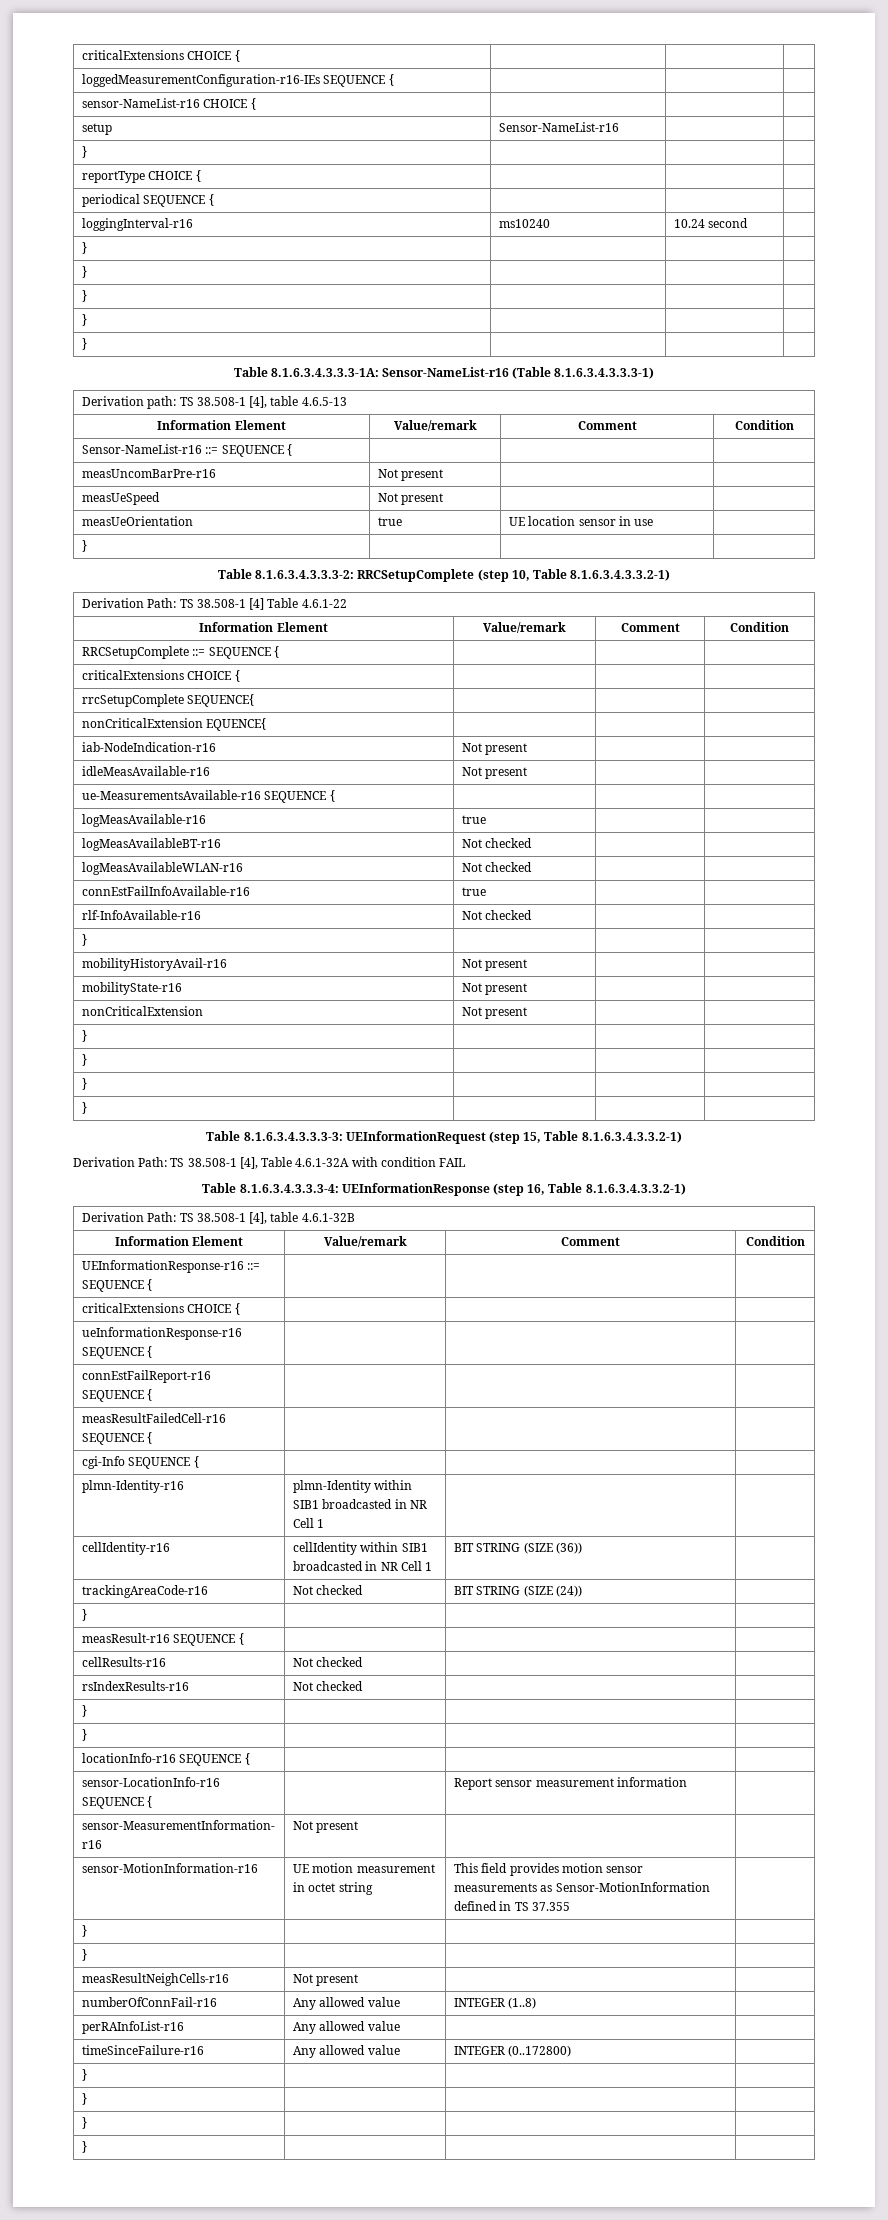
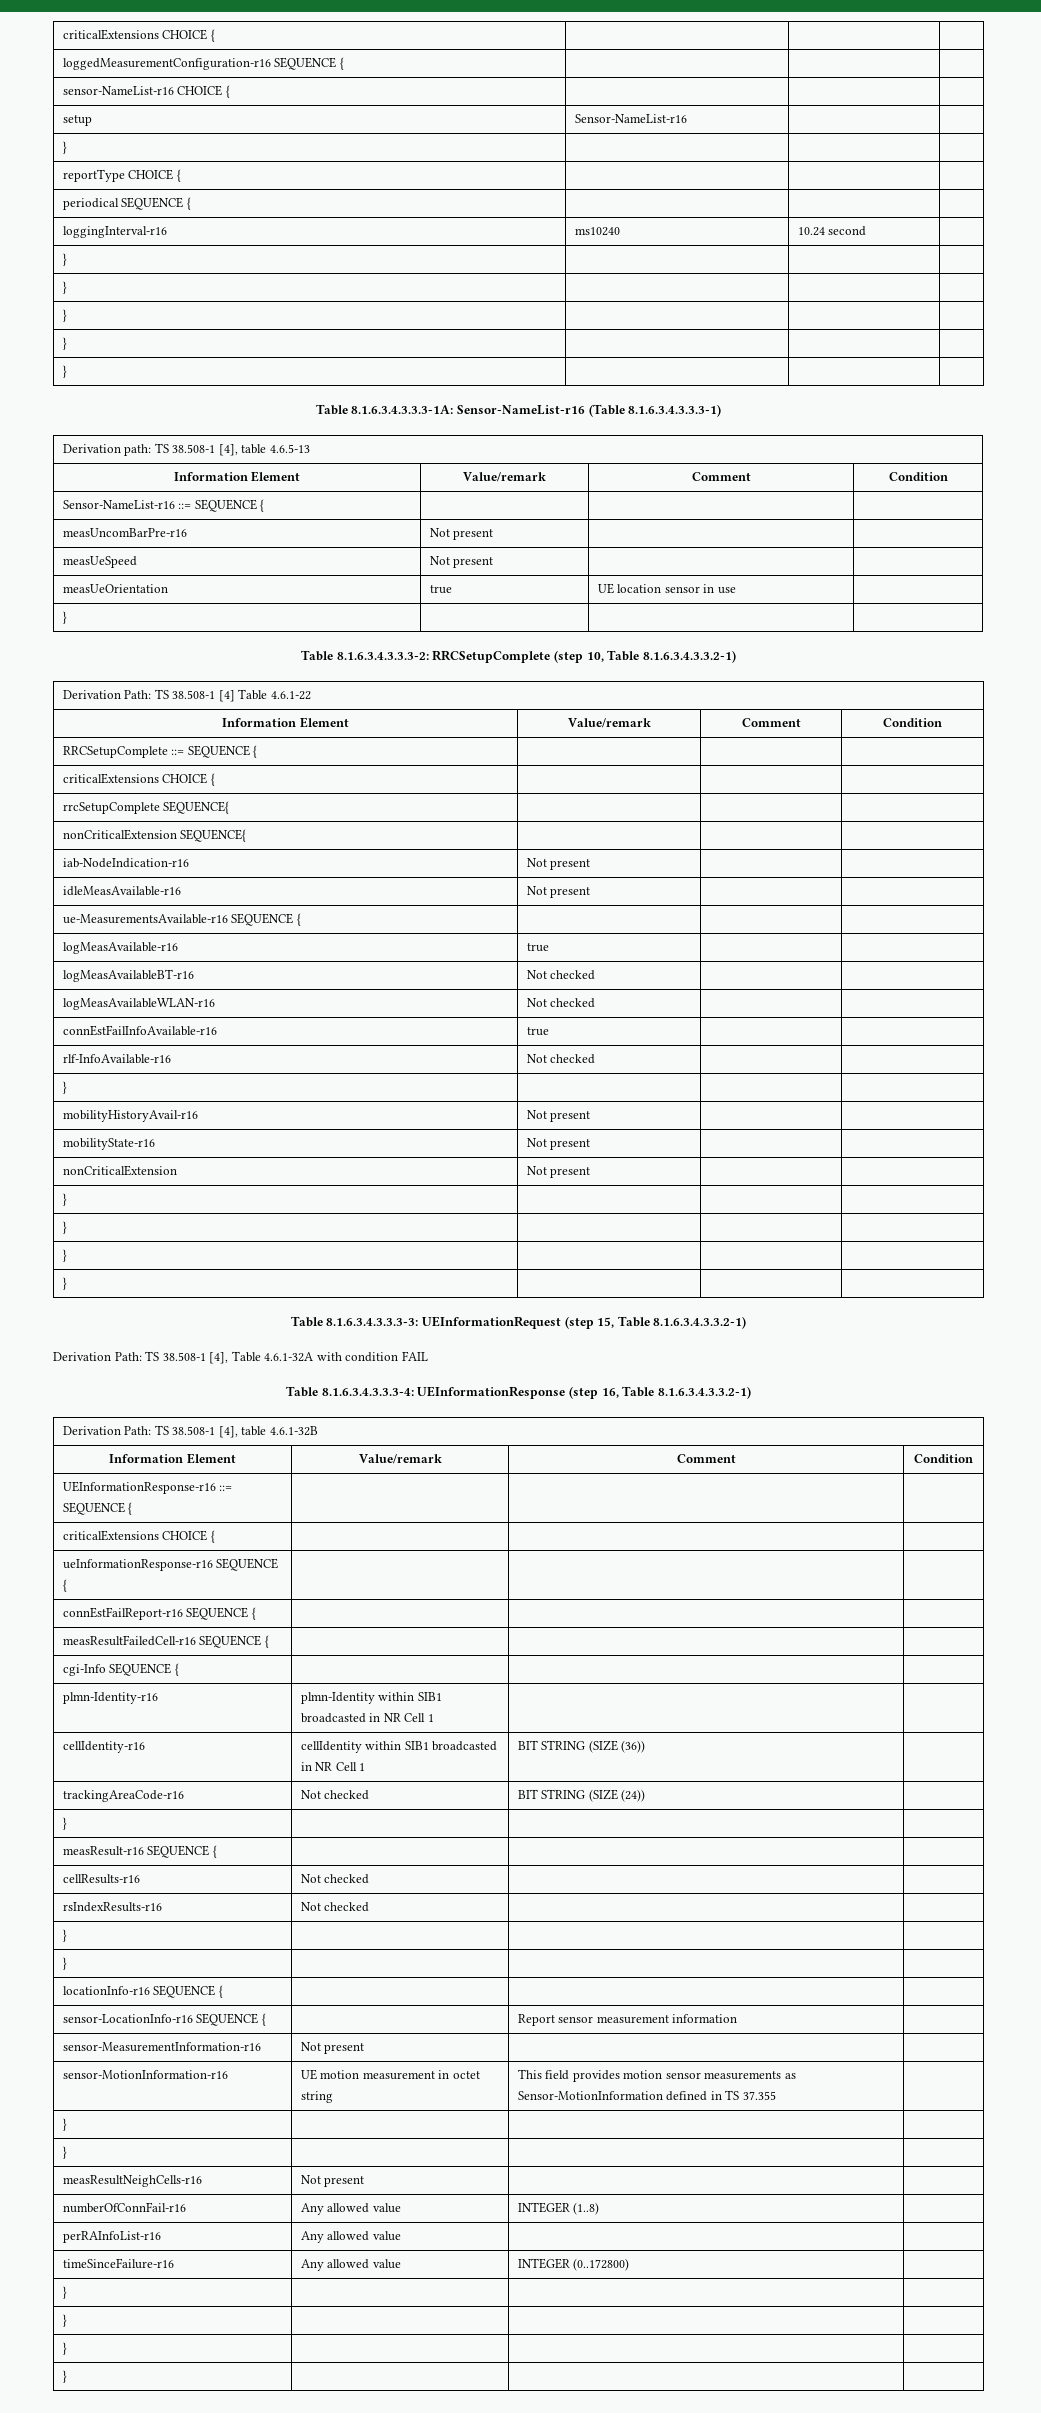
[82,50,240,62] [82,74,321,87] criticalExtensions CHOICE { | | | // loggedMeasurementConfiguration-r16-IEs -> [62,29,215,42] [62,58,271,70] criticalExtensions CHOICE { | | | // loggedMeasurementConfiguration-r16
[206,718,267,731] EQUENCE{ -> [180,829,247,842] SEQUENCE{

